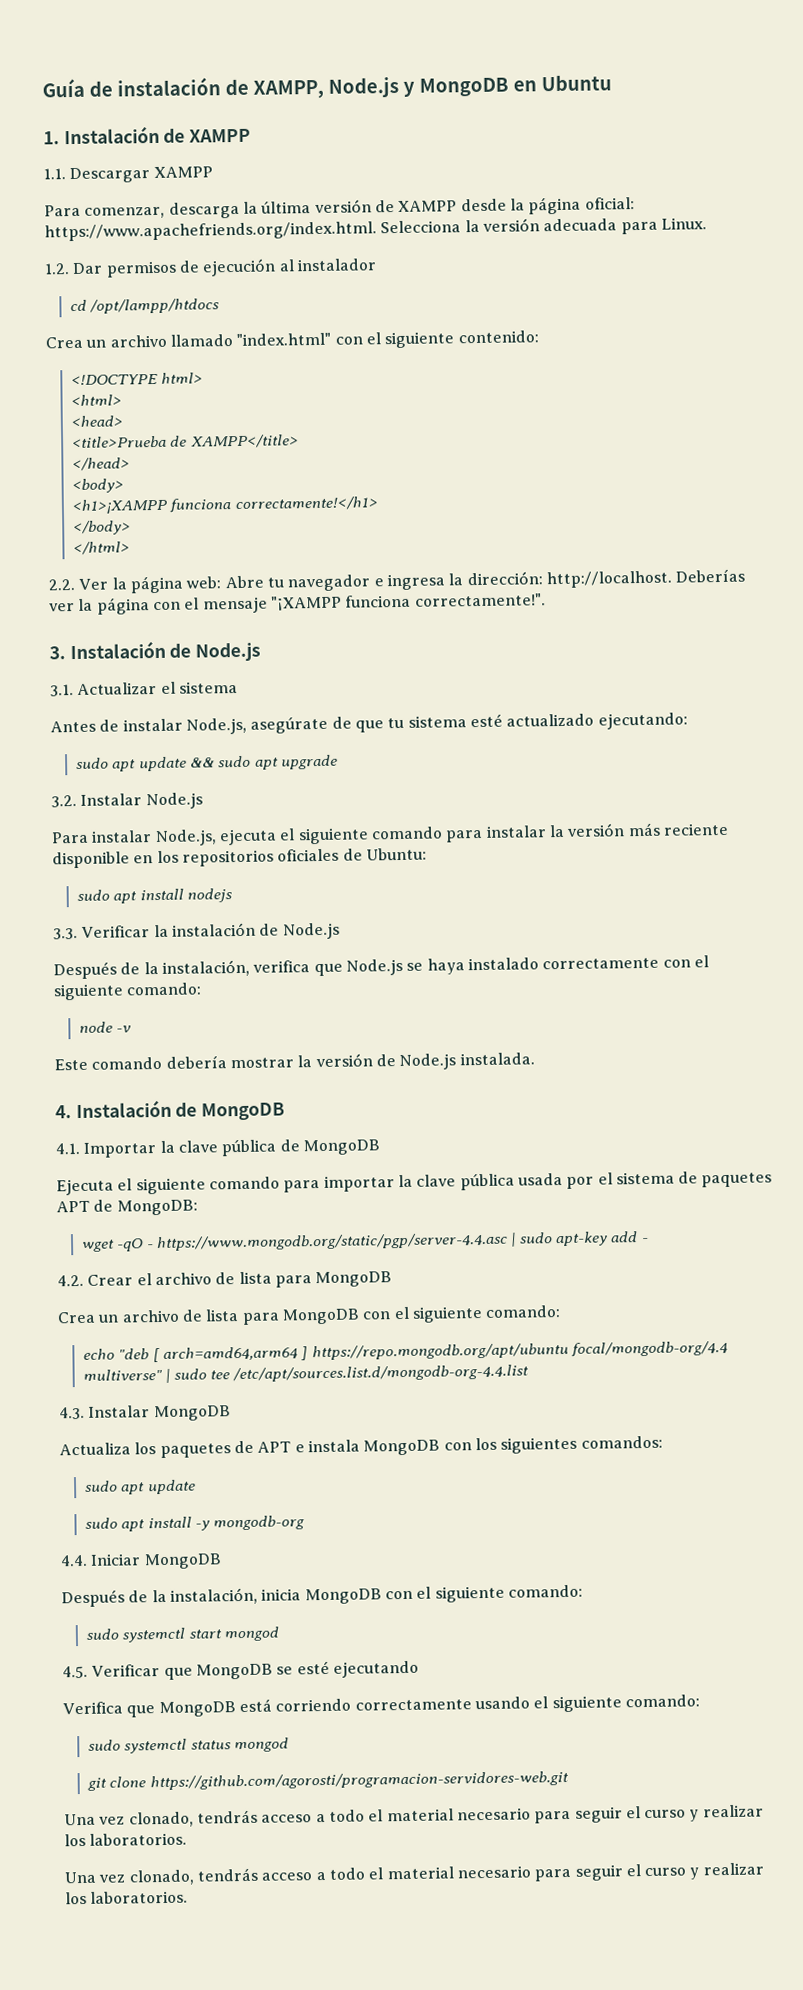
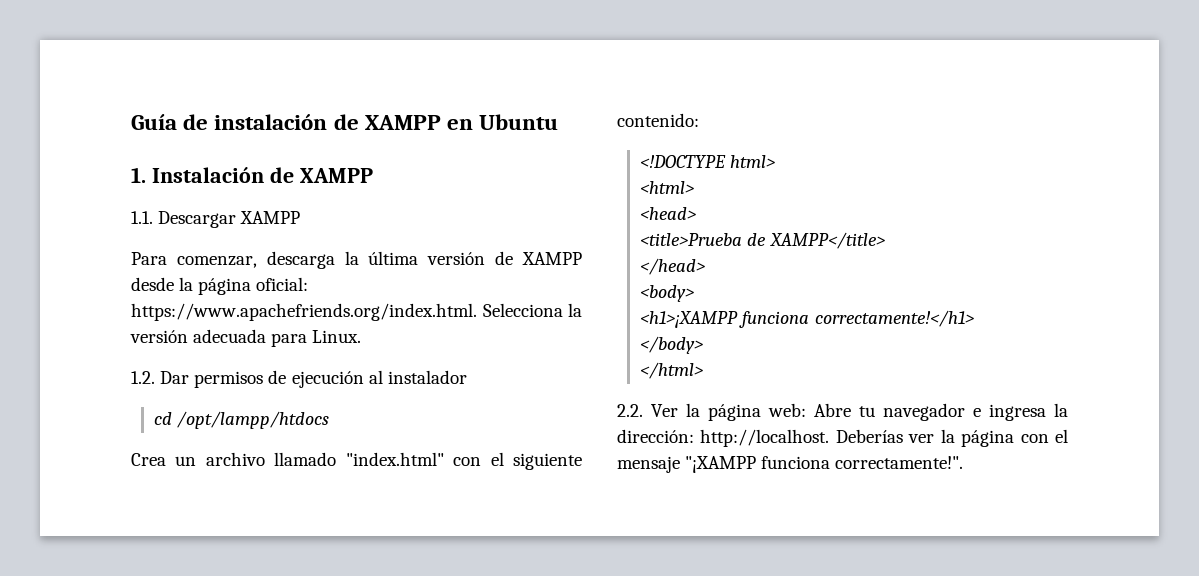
[252,76,509,99] XAMPP, Node.js y MongoDB -> [364,115,441,130] XAMPP
[49,640,262,662] [50,681,238,697] [50,712,688,735] [76,754,338,772] [51,792,203,810] [51,822,729,847] [52,847,427,869] [77,888,233,904] [53,922,340,940] [53,955,709,980] [53,982,202,1001] [79,1021,133,1033] [54,1052,535,1071] [55,1099,286,1121] [55,1139,380,1158] [56,1171,773,1196] [56,1199,198,1216] [82,1231,649,1252] [57,1271,393,1288] [57,1305,562,1326] [83,1340,728,1363] [83,1364,530,1383] [59,1405,231,1422] [59,1435,663,1459] [84,1479,196,1495] [85,1515,306,1532] [60,1553,222,1570] [61,1584,583,1608] [86,1626,279,1643] [62,1660,419,1681] [62,1694,700,1718] [88,1737,289,1754] [87,1770,569,1791] [64,1804,764,1828] [64,1832,188,1847] [64,1862,764,1886] [65,1890,189,1905] // 3. Instalación de Node.js // 3.1. Actualizar el sistema // Antes de instalar Node.js, asegúrate de que tu sistema esté actualizado ejecutando: // sudo apt update && sudo apt upgrade // 3.2. Instalar Node.js // Para instalar Node.js, ejecuta el siguiente comando para instalar la versión más reciente disponible en los repositorios oficiales de Ubuntu: // sudo apt install nodejs // 3.3. Verificar la instalación de Node.js // Después de la instalación, verifica que Node.js se haya instalado correctamente con el siguiente comando: // node -v // Este comando debería mostrar la versión de Node.js instalada. // 4. Instalación de MongoDB // 4.1. Importar la clave pública de MongoDB // Ejecuta el siguiente comando para importar la clave pública usada por el sistema de paquetes APT de MongoDB: // wget -qO - https://www.mongodb.org/static/pgp/server-4.4.asc | sudo apt-key add - // 4.2. Crear el archivo de lista para MongoDB // Crea un archivo de lista para MongoDB con el siguiente comando: // echo "deb [ arch=amd64,arm64 ] https://repo.mongodb.org/apt/ubuntu focal/mongodb-org/4.4 multiverse" | sudo tee /etc/apt/sources.list.d/mongodb-org-4.4.list // 4.3. Instalar MongoDB // Actualiza los paquetes de APT e instala MongoDB con los siguientes comandos: // sudo apt update // sudo apt install -y mongodb-org // 4.4. Iniciar MongoDB // Después de la instalación, inicia MongoDB con el siguiente comando: // sudo systemctl start mongod // 4.5. Verificar que MongoDB se esté ejecutando // Verifica que MongoDB está corriendo correctamente usando el siguiente comando: // sudo systemctl status mongod // git clone https://github.com/agorosti/programacion-servidores-web.git // Una vez clonado, tendrás acceso a todo el material necesario para seguir el curso y realizar los laboratorios. // Una vez clonado, tendrás acceso a todo el material necesario para seguir el curso y realizar los laboratorios. -> (964, 462) none

